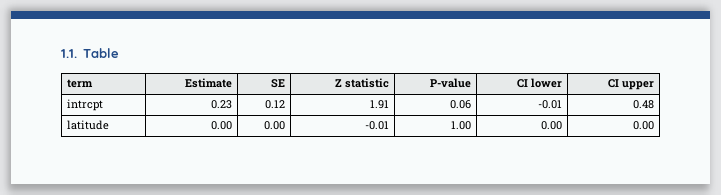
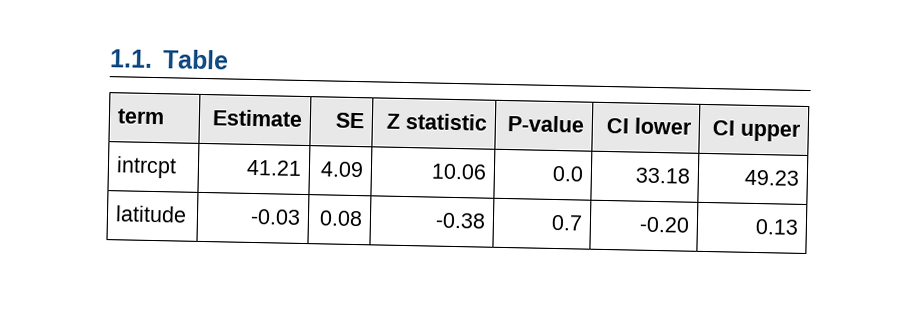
[210,100,232,109] [264,100,285,109] [369,100,389,109] [449,100,471,109] [537,100,562,109] [632,100,654,109] [67,120,110,130] [210,121,232,130] [263,121,285,130] [364,121,389,130] [450,121,471,130] [540,121,562,130] [632,121,654,130] 0.23 | 0.12 | 1.91 | 0.06 | -0.01 | 0.48 // latitude | 0.00 | 0.00 | -0.01 | 1.00 | 0.00 | 0.00 -> [246,159,303,176] [320,161,365,178] [431,163,488,180] [552,165,585,182] [635,167,692,184] [744,169,801,186] [114,205,187,223] [250,208,302,225] [319,210,364,227] [435,212,487,229] [551,214,584,231] [639,216,691,233] [755,218,800,235] 41.21 | 4.09 | 10.06 | 0.0 | 33.18 | 49.23 // latitude | -0.03 | 0.08 | -0.38 | 0.7 | -0.20 | 0.13

